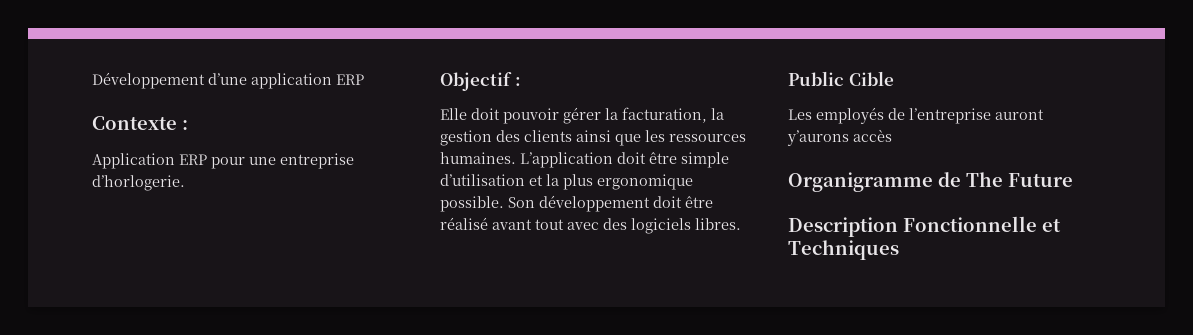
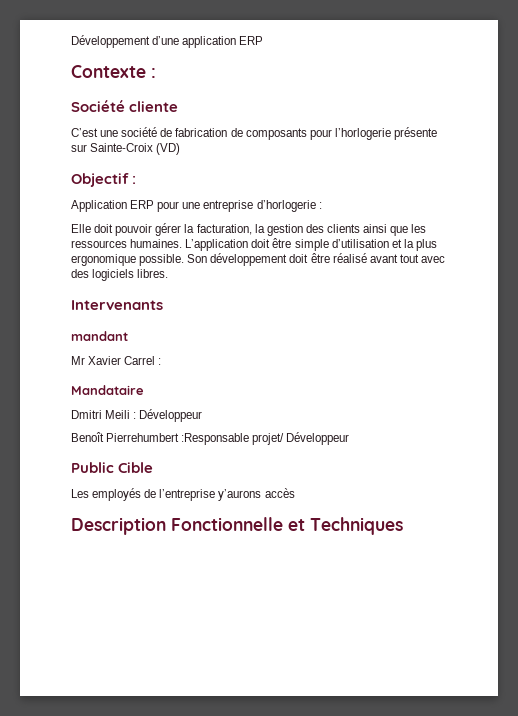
(188, 125) none -> [71,100,179,112] [71,127,437,140] [71,143,181,155] [71,173,137,187] // Société cliente // C’est une société de fabrication de composants pour l’horlogerie présente sur Sainte-Croix (VD) // Objectif :
[92,175,185,191] [440,72,512,91] d’horlogerie. // Objectif -> [256,200,316,212] d’horlogerie
(741, 224) none -> [71,300,163,310] [71,331,128,341] [71,356,162,365] [71,385,144,395] [71,409,203,422] [71,432,350,445] // Intervenants // mandant // Mr Xavier Carrel : // Mandataire // Dmitri Meili : Développeur // Benoît Pierrehumbert :Responsable projet/ Développeur
[995,109,1044,120] auront -> (216, 495) none
[788,172,1073,192] // Organigramme de The Future -> (295, 493) none

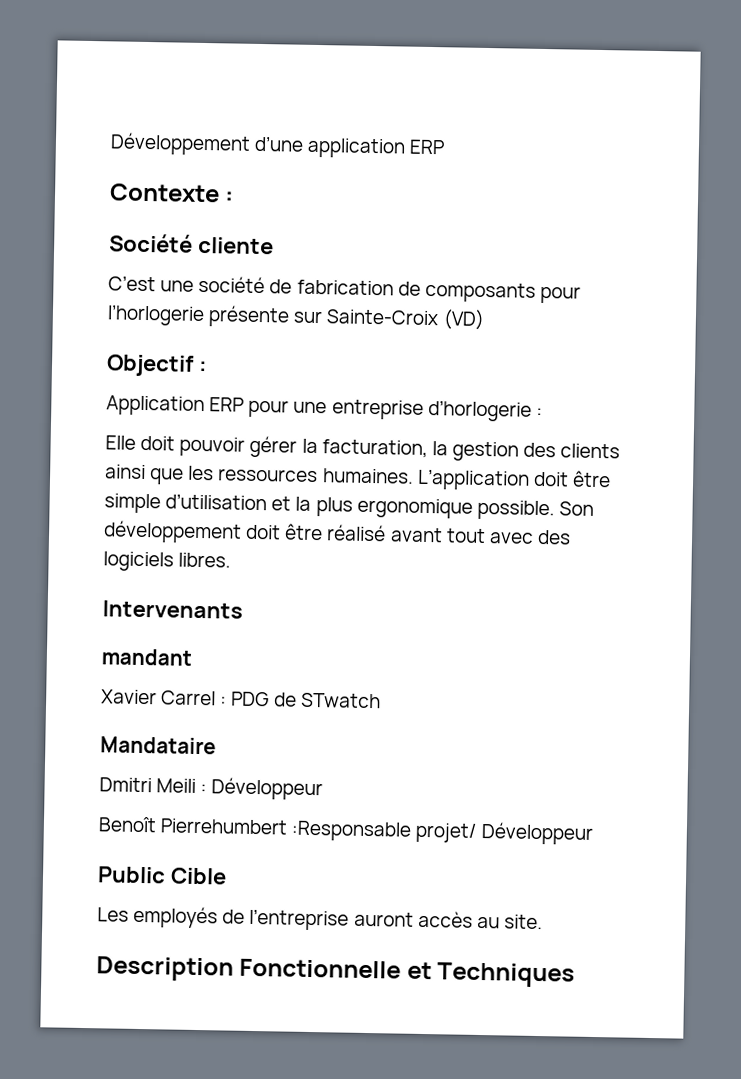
[71,356,85,365] Mr -> (193, 657) none
(162, 361) none -> [231,691,381,709] PDG de STwatch
[218,489,262,501] y’aurons -> [353,911,414,927] auront
(295, 493) none -> [476,914,543,930] au site.

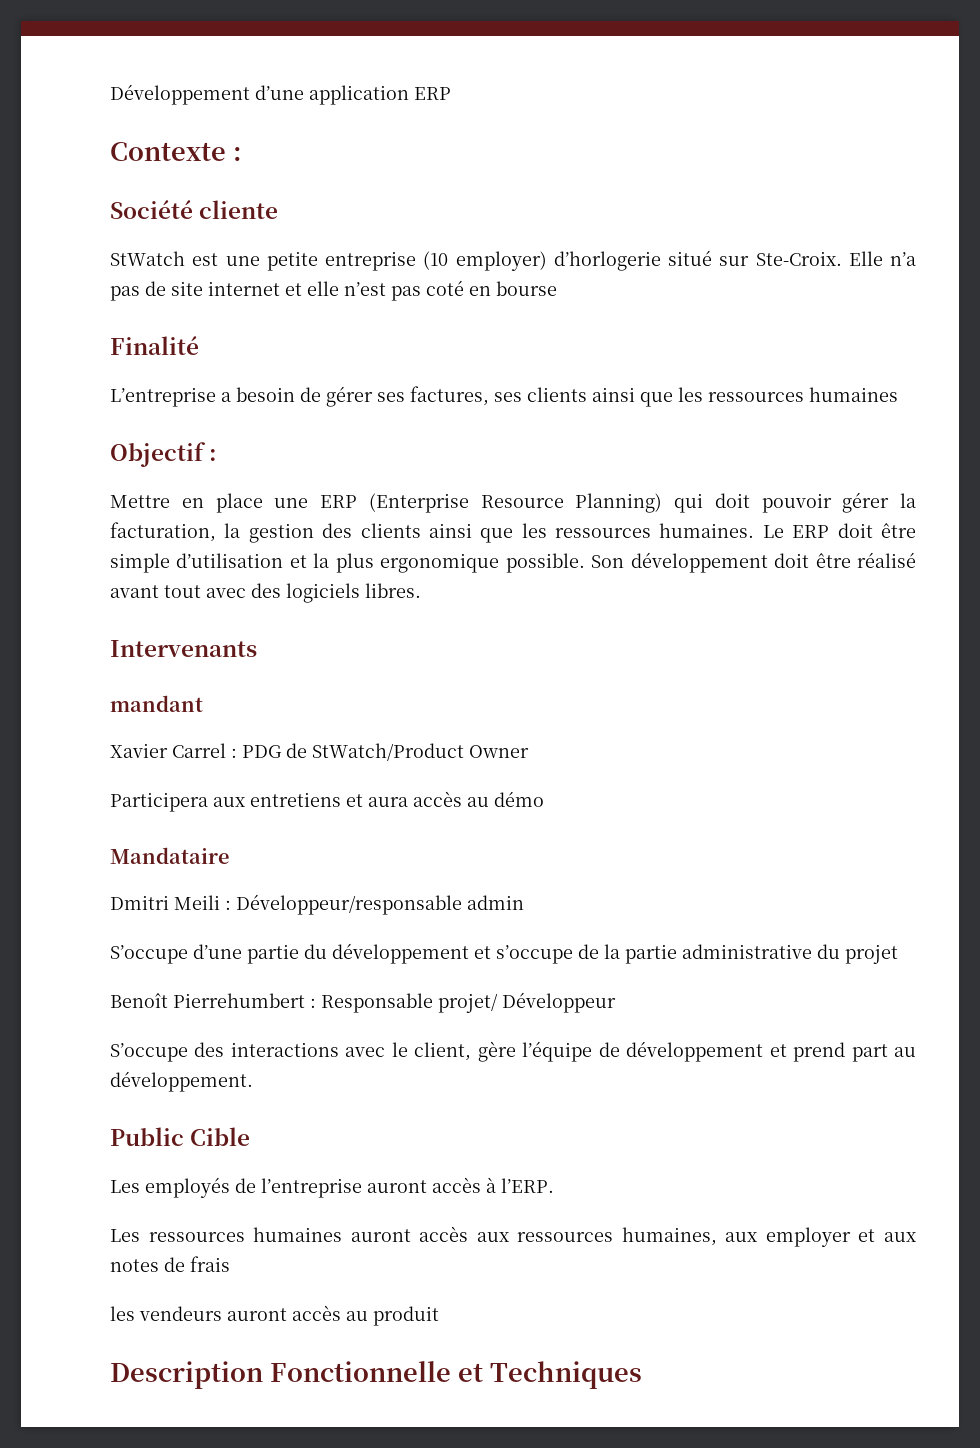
[108,275,581,304] [107,304,485,330] [106,354,208,377] [106,395,543,422] [105,435,136,450] C’est une société de fabrication de composants pour l’horlogerie présente sur Sainte-Croix (VD) // Objectif : // Application ERP pour une entreprise d’horlogerie : // Elle -> [110,250,916,271] [110,280,557,301] [110,336,199,355] [110,386,898,407] [110,442,218,467] [110,493,703,513] StWatch est une petite entreprise (10 employer) d’horlogerie situé sur Ste-Croix. Elle n’a pas de site internet et elle n’est pas coté en bourse // Finalité // L’entreprise a besoin de gérer ses factures, ses clients ainsi que les ressources humaines // Objectif : // Mettre en place une ERP (Enterprise Resource Planning) qui
[416,468,530,491] L’application -> [762,525,830,538] Le ERP
[300,692,381,709] [100,736,216,755] [99,777,324,801] STwatch // Mandataire // Dmitri Meili : Développeur -> [312,743,529,761] [110,791,544,812] [110,847,229,864] [110,894,524,915] [110,943,898,964] StWatch/Product Owner // Participera aux entretiens et aura accès au démo // Mandataire // Dmitri Meili : Développeur/responsable admin // S’occupe d’une partie du développement et s’occupe de la partie administrative du projet
[291,820,413,842] :Responsable -> [310,993,433,1013] : Responsable
(594, 833) none -> [110,1041,916,1062] [110,1071,253,1092] // S’occupe des interactions avec le client, gère l’équipe de développement et prend part au développement.
[476,914,543,930] au site. -> [486,1177,554,1193] [110,1226,916,1247] [110,1256,230,1272] [110,1305,439,1326] à l’ERP. // Les ressources humaines auront accès aux ressources humaines, aux employer et aux notes de frais // les vendeurs auront accès au produit

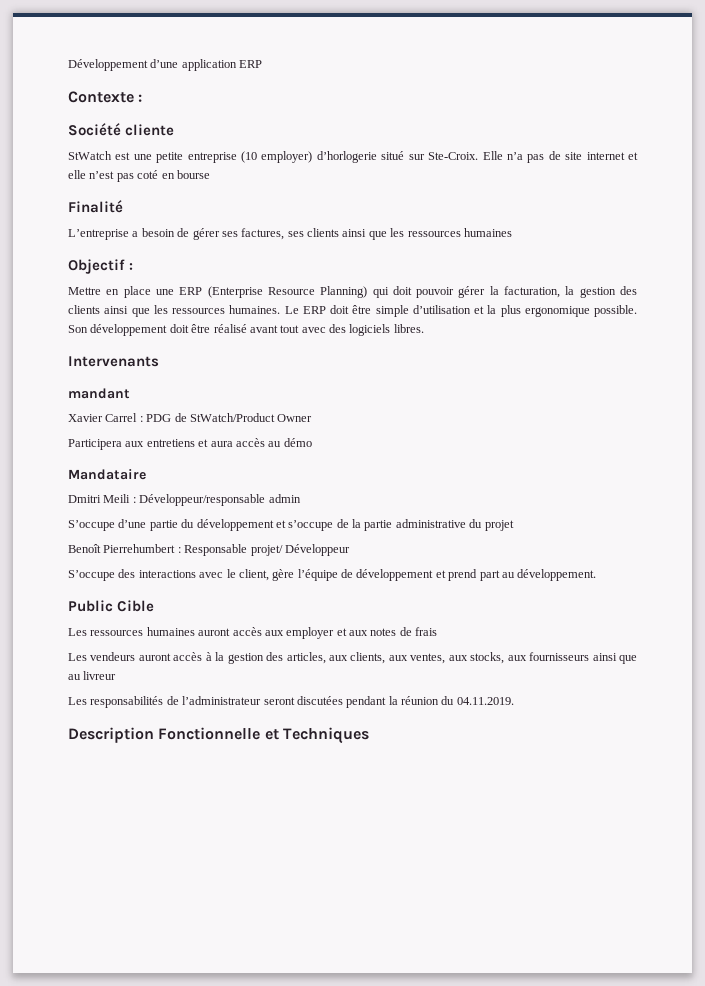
[110,1177,554,1198] // Les employés de l’entreprise auront accès à l’ERP. -> (155, 606) none
[517,1227,758,1246] ressources humaines, aux -> (284, 633) none
[110,1306,135,1321] les -> [68,653,87,661] Les
[346,1306,439,1326] au produit -> [205,652,638,664] [68,671,117,680] [68,696,514,708] à la gestion des articles, aux clients, aux ventes, aux stocks, aux fournisseurs ainsi que au livreur // Les responsabilités de l’administrateur seront discutées pendant la réunion du 04.11.2019.

